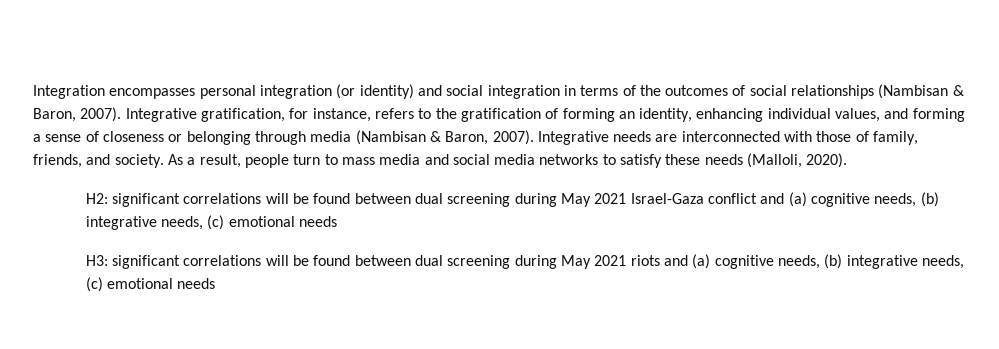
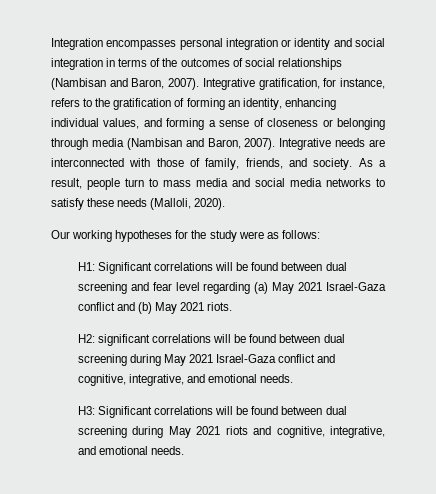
[336,84,414,99] (or identity) -> [281,38,331,50] or identity
[952,85,964,96] & -> [109,78,128,87] and
[429,131,441,142] & -> [185,138,204,147] and
(848, 160) none -> [51,230,320,242] [77,262,347,274] [77,282,387,294] [77,302,233,314] // Our working hypotheses for the study were as follows: // H1: Significant correlations will be found between dual screening and fear level regarding (a) May 2021 Israel-Gaza conflict and (b) May 2021 riots.
[788,192,939,207] [85,215,338,230] (a) cognitive needs, (b) integrative needs, (c) emotional needs -> [77,374,294,386] cognitive, integrative, and emotional needs.
[112,255,181,269] significant -> [97,406,152,418] Significant
[692,254,964,269] [85,277,216,292] (a) cognitive needs, (b) integrative needs, (c) emotional needs -> [276,426,385,438] [77,446,185,455] cognitive, integrative, and emotional needs.

